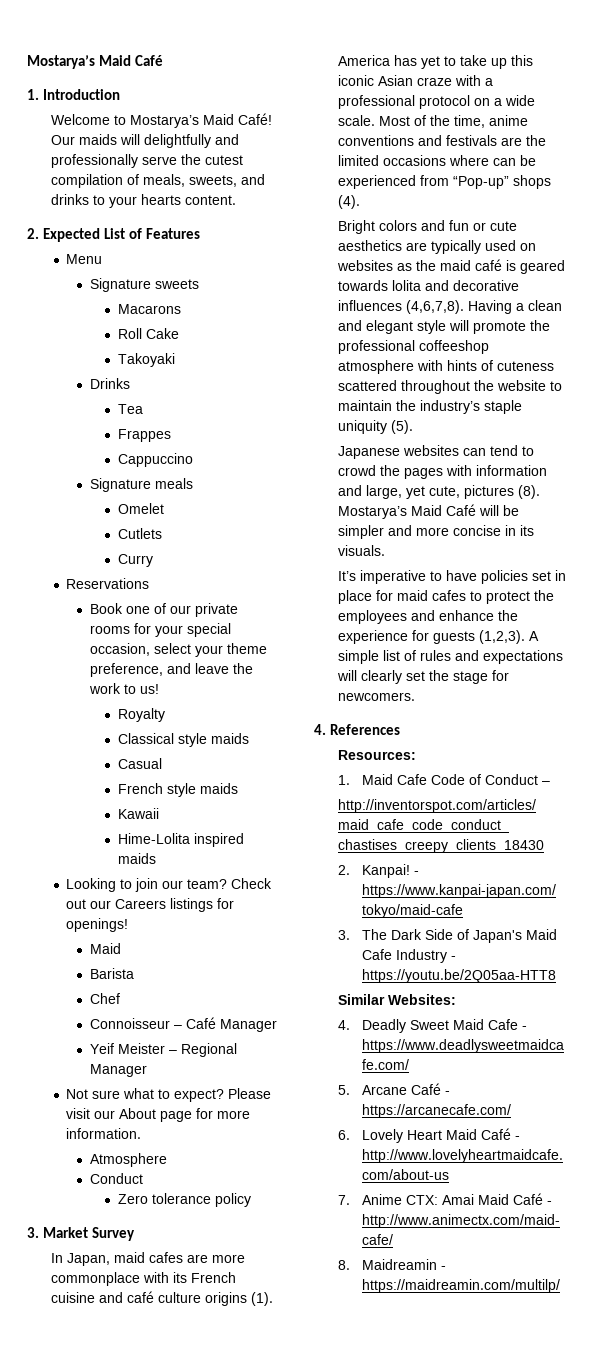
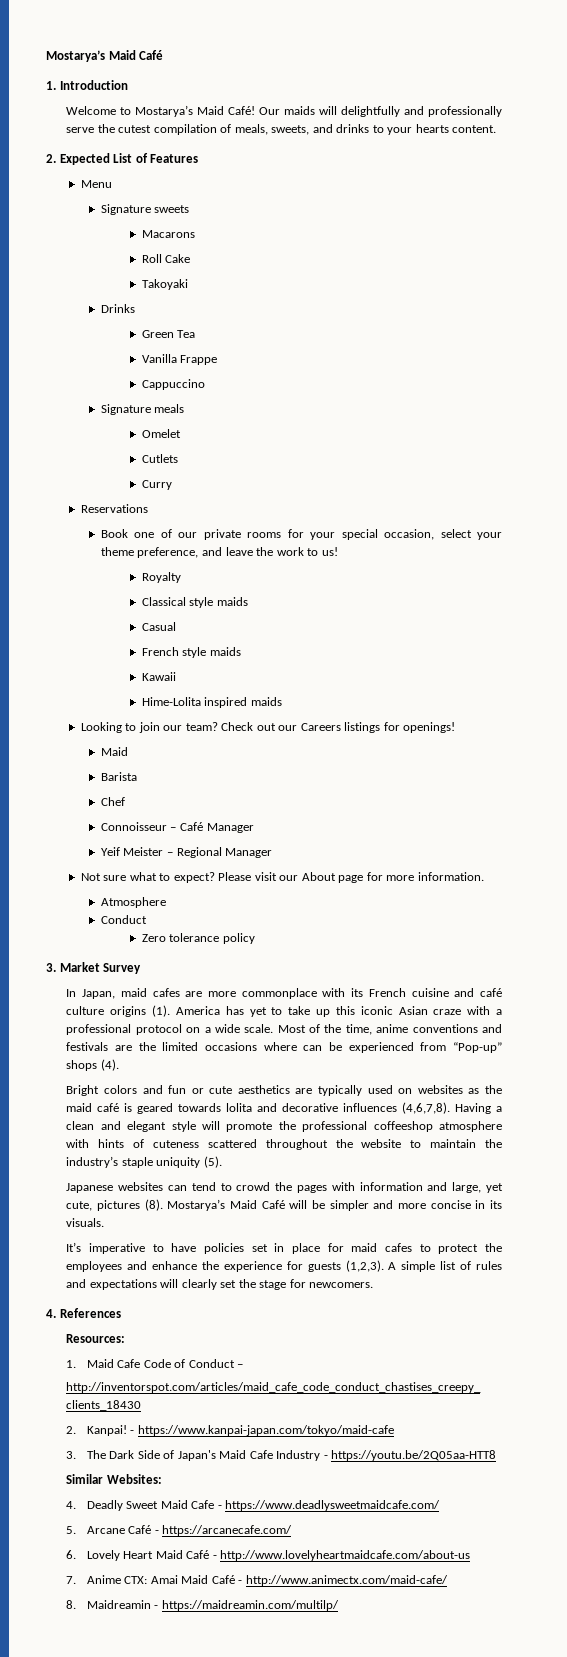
(131, 383) none -> [141,330,174,338] Green
[118,429,171,442] Frappes -> [141,354,218,365] Vanilla Frappe

